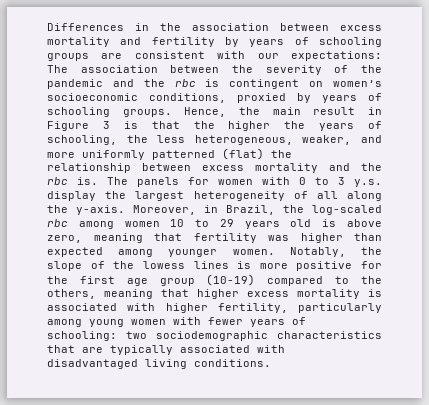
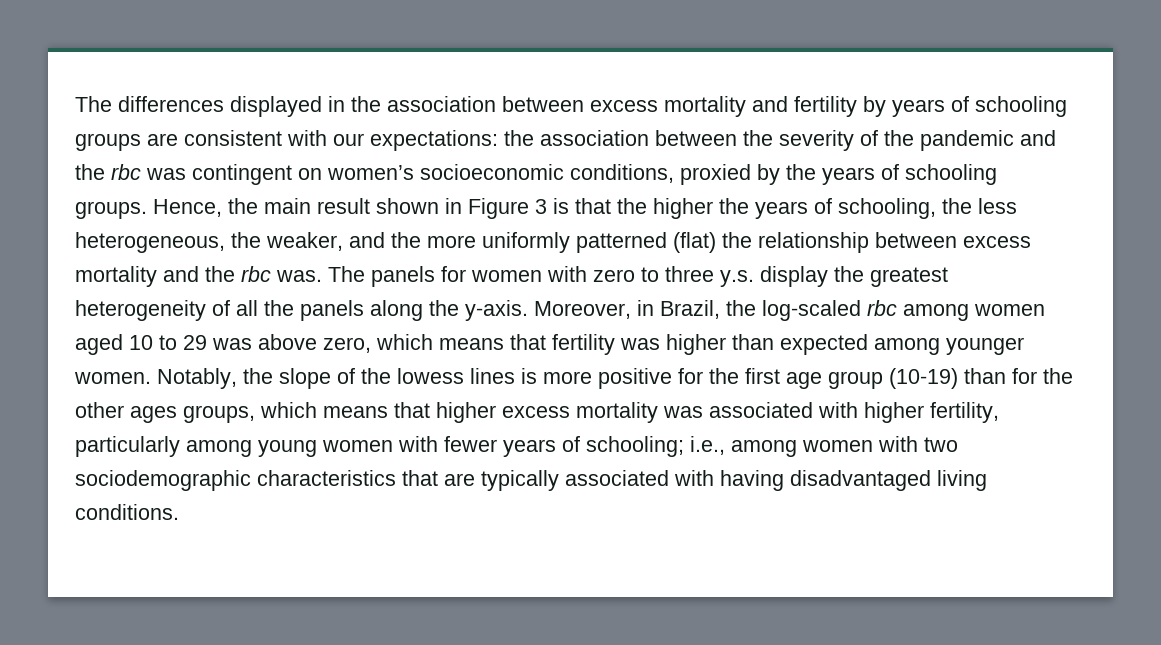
[47,23,124,31] Differences -> [75,96,322,117] The differences displayed
[47,65,68,73] The -> [504,130,534,146] the
[205,79,220,87] is -> [146,168,186,180] was
(311, 98) none -> [786,164,816,180] the
(356, 111) none -> [376,198,439,214] shown
(293, 140) none -> [231,232,261,248] the
(382, 139) none -> [391,232,421,248] the
[77,177,98,185] is. -> [276,270,322,282] was.
[299,177,345,185] 0 to 3 -> [593,266,714,282] zero to three
[135,191,185,201] largest -> [870,267,948,287] greatest
(338, 195) none -> [264,300,364,321] the panels
(160, 224) none -> [75,334,123,355] aged
[244,219,382,229] [47,233,143,243] years old is above zero, meaning -> [212,334,504,353] was above zero, which means
[267,276,382,286] [47,289,153,299] compared to the others, meaning -> [964,368,1073,384] [75,402,388,423] than for the other ages groups, which means
[368,289,382,297] is -> [663,406,703,418] was
[47,331,117,341] schooling: -> [586,436,918,457] schooling; i.e., among women with
(285, 349) none -> [720,470,784,491] having

